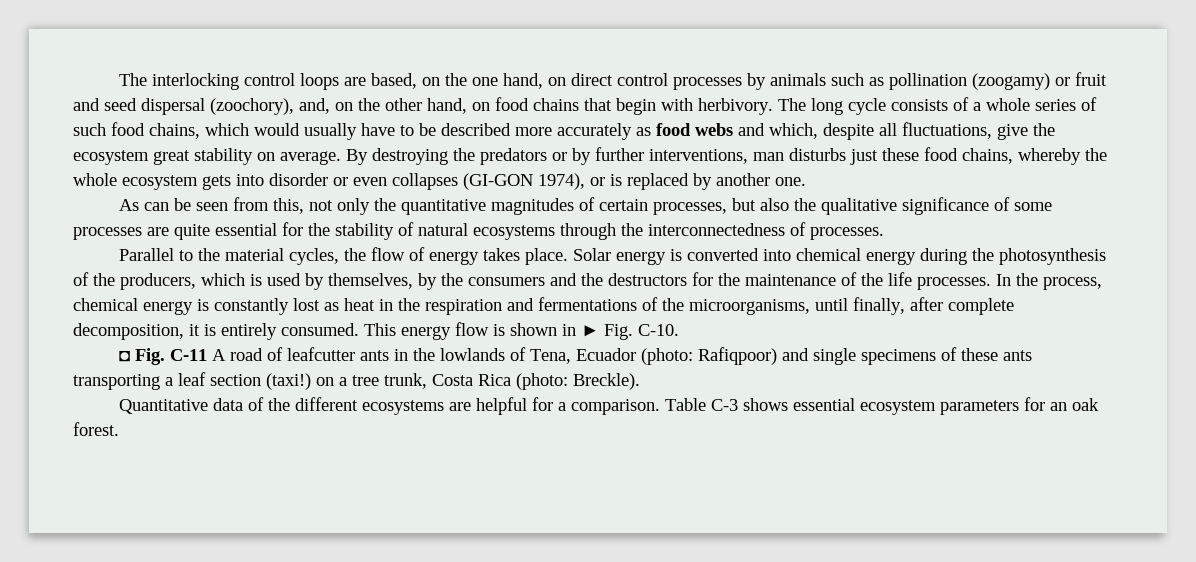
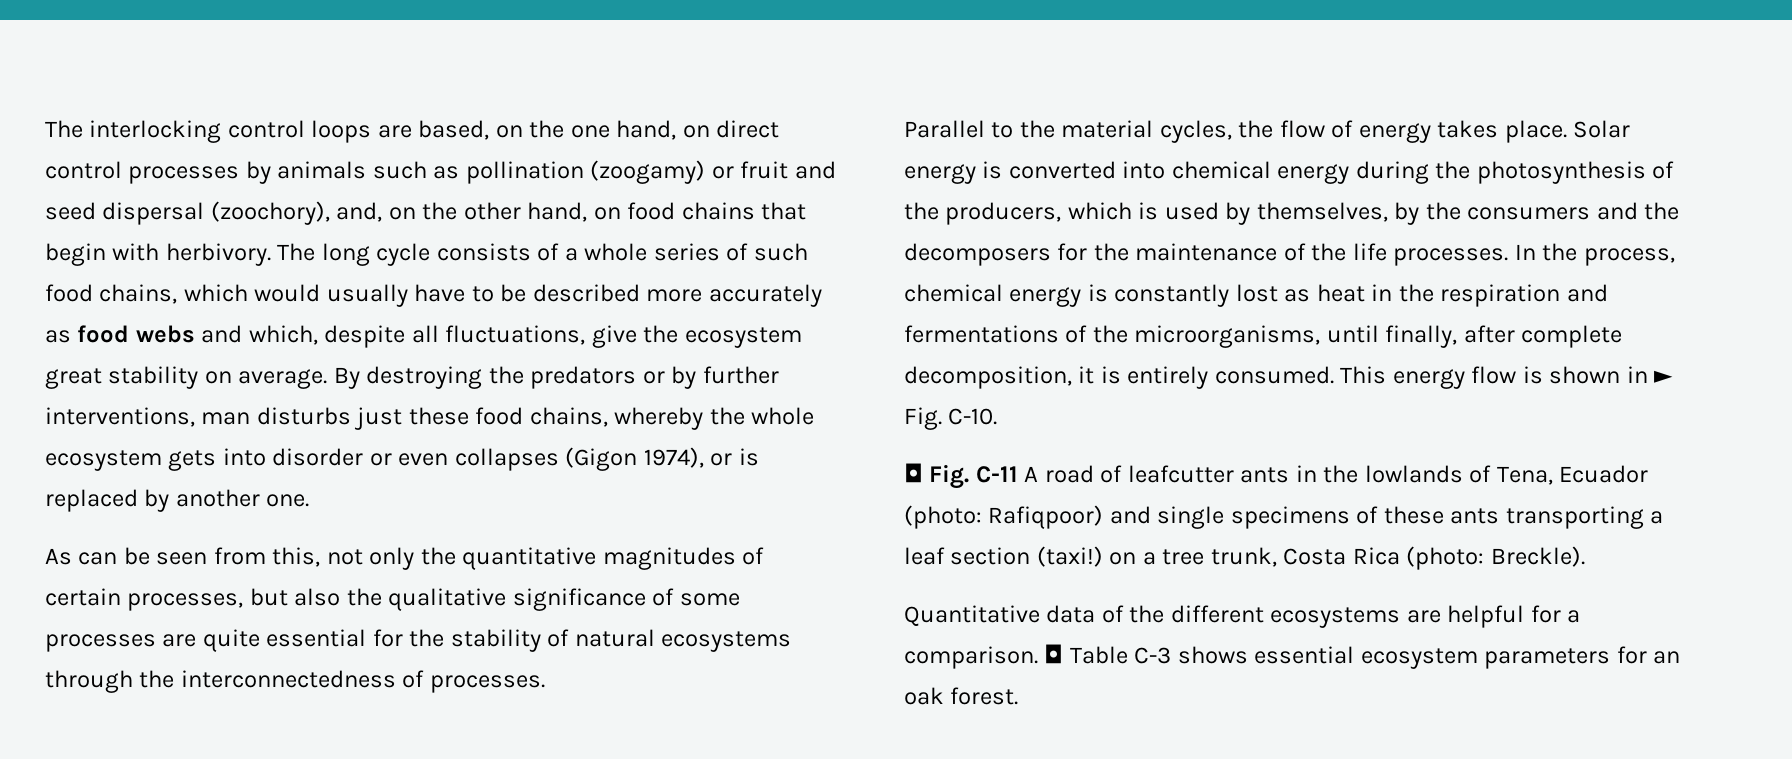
[463,173,533,190] (GI-GON -> [565,447,638,471] (Gigon
[608,273,687,286] destructors -> [904,243,1051,266] decomposers
(661, 407) none -> [1044,644,1064,664] ◘

